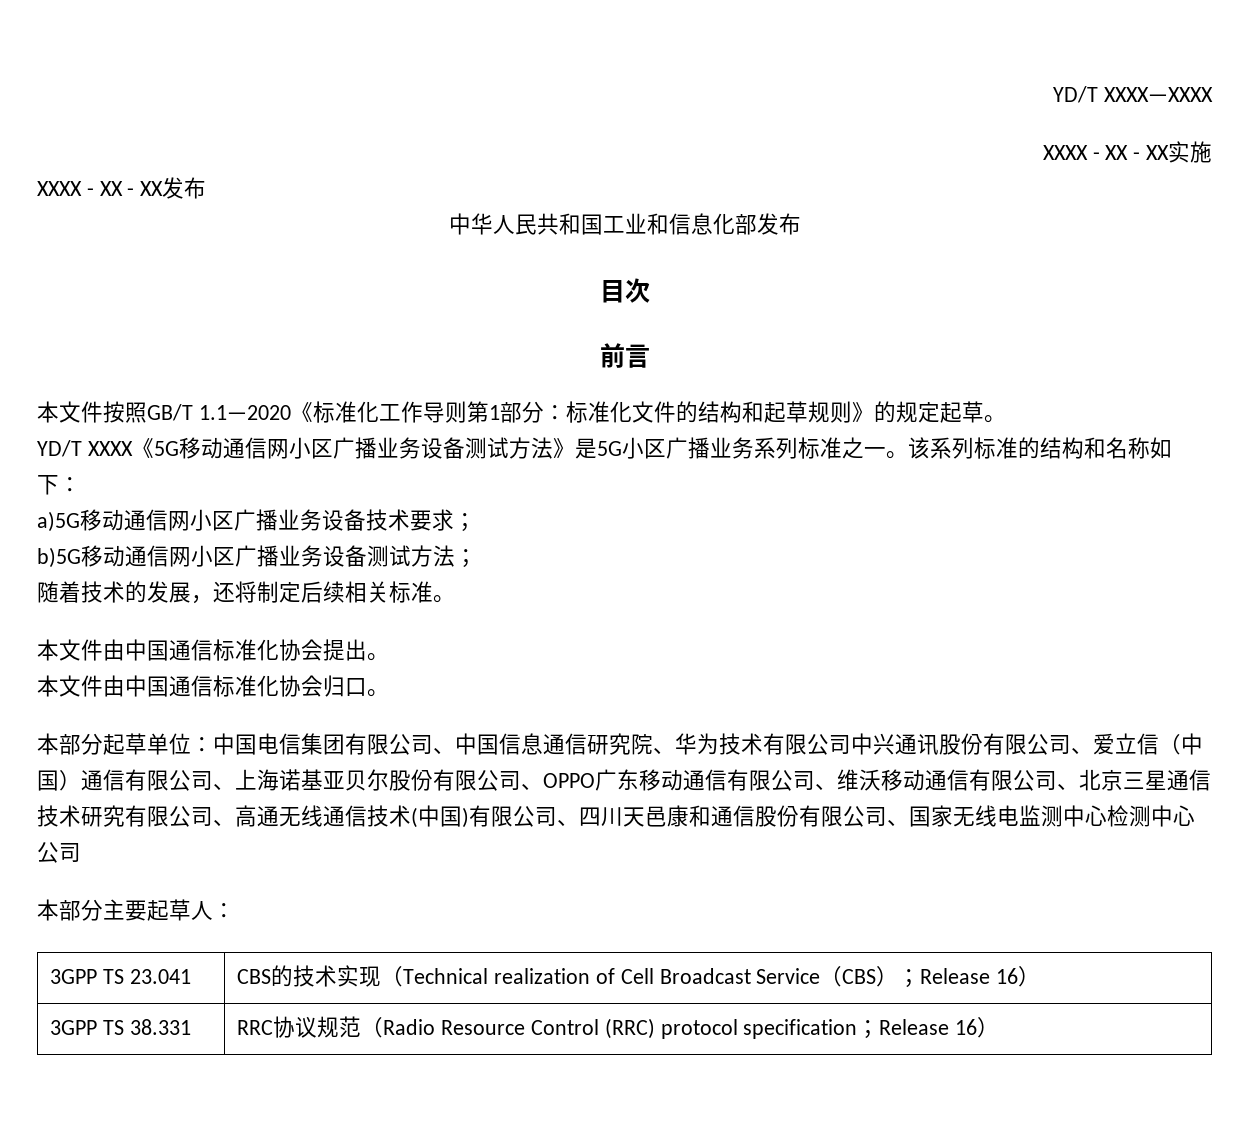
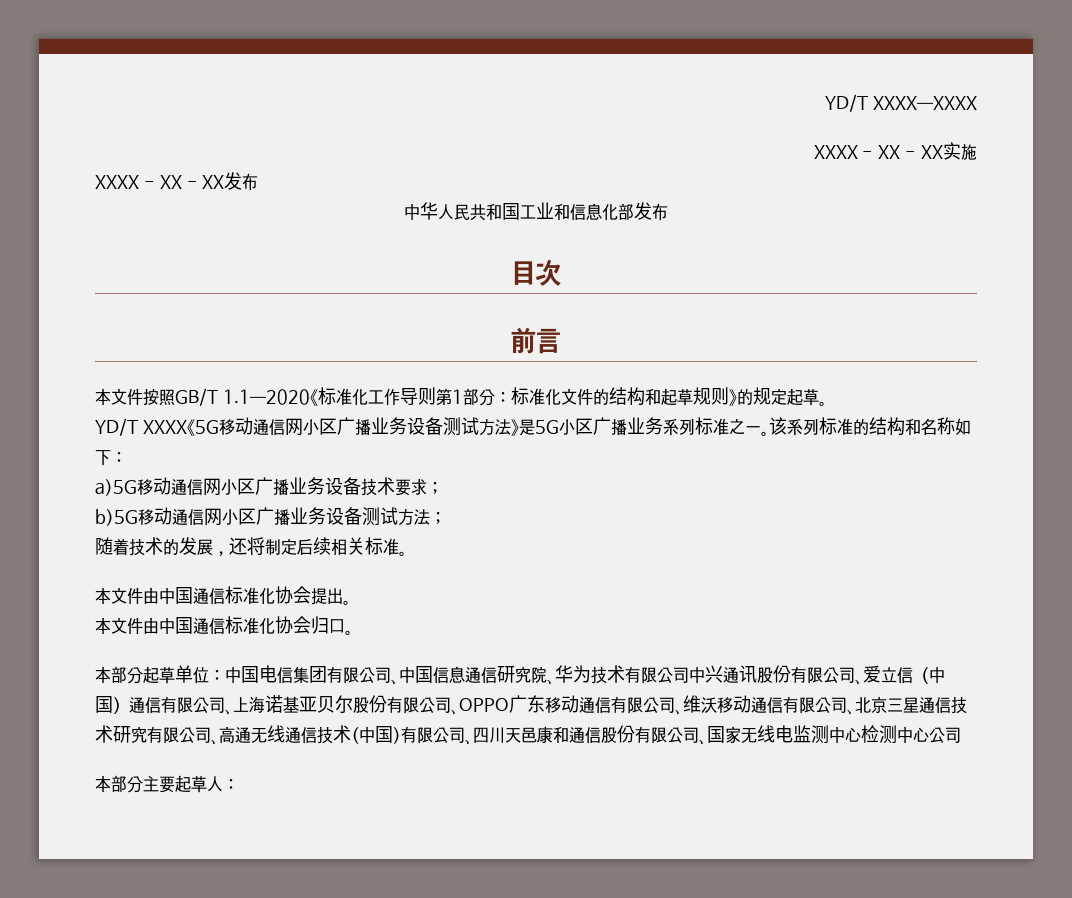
[50,969,191,984] [237,965,1041,988] [50,1019,191,1035] [237,1016,1000,1039] // 3GPP TS 23.041 | CBS的技术实现（Technical realization of Cell Broadcast Service（CBS）；Release 16） // 3GPP TS 38.331 | RRC协议规范（Radio Resource Control (RRC) protocol specification；Release 16） -> (239, 784) none

